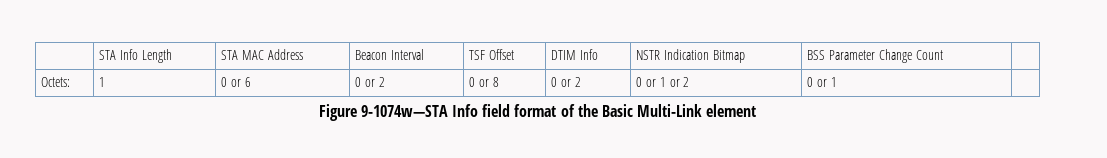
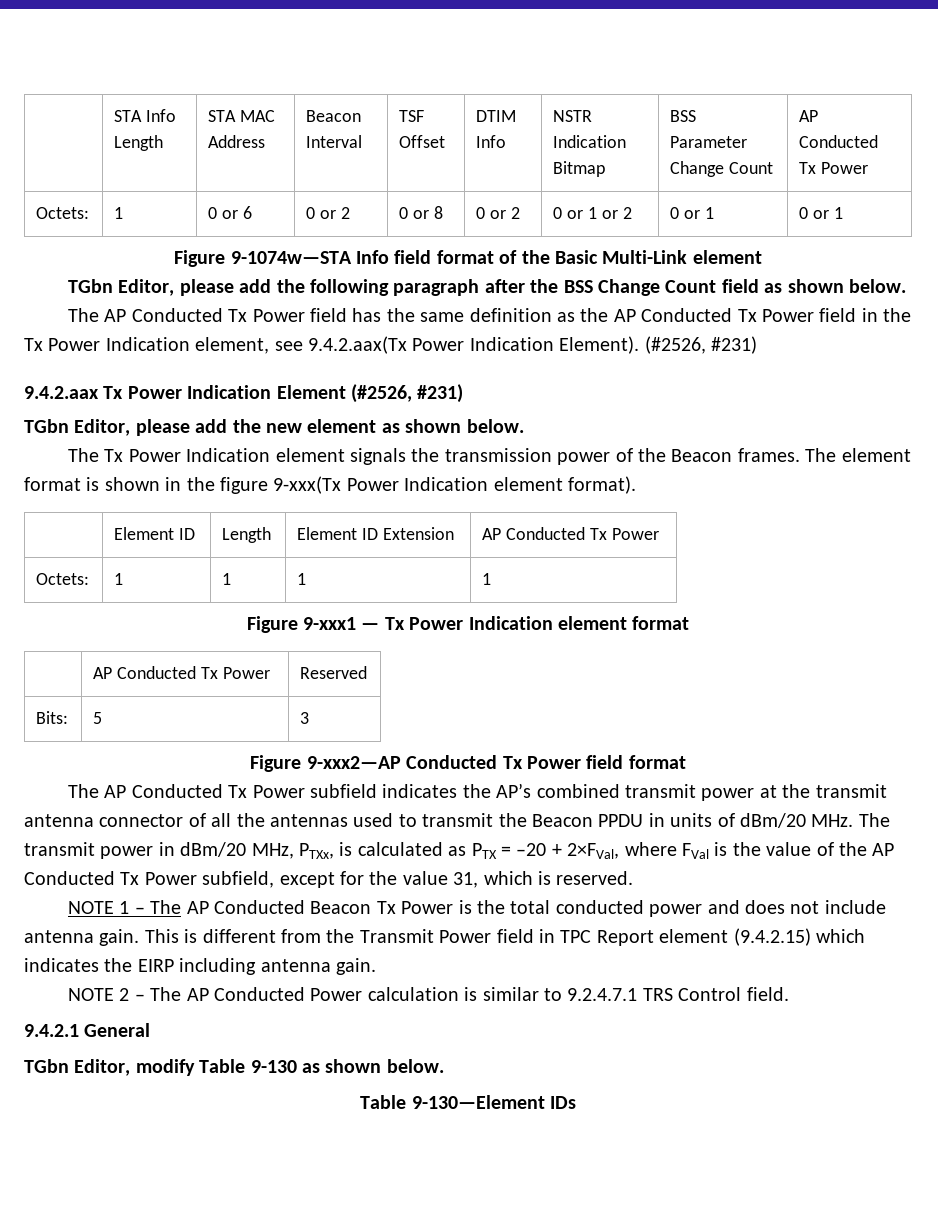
(943, 55) none -> [799,110,819,122] [799,135,879,148] [799,162,869,174] AP Conducted Tx Power
(837, 82) none -> [799,207,844,219] 0 or 1
(757, 110) none -> [68,279,907,296] [68,308,912,322] [24,336,757,354] [24,384,464,403] [24,419,524,436] [68,448,911,465] [24,476,636,494] [114,527,196,540] [222,527,272,543] [297,527,455,540] [482,527,659,540] [36,573,90,585] [114,573,124,585] [222,573,232,585] [297,573,307,585] [482,573,492,585] [246,616,690,633] [93,666,270,679] [300,666,368,679] [36,711,69,724] [93,712,103,724] [300,712,310,724] [250,755,686,772] [68,783,887,801] [24,813,890,828] [24,842,895,859] [24,871,634,888] [68,900,886,917] [24,928,865,946] [24,958,376,975] [68,987,789,1001] [24,1023,151,1037] [24,1059,444,1076] [360,1095,576,1109] // TGbn Editor, please add the following paragraph after the BSS Change Count field as shown below. // The AP Conducted Tx Power field has the same definition as the AP Conducted Tx Power field in the Tx Power Indication element, see 9.4.2.aax(Tx Power Indication Element). (#2526, #231) // 9.4.2.aax Tx Power Indication Element (#2526, #231) // TGbn Editor, please add the new element as shown below. // The Tx Power Indication element signals the transmission power of the Beacon frames. The element format is shown in the figure 9-xxx(Tx Power Indication element format). // | Element ID | Length | Element ID Extension | AP Conducted Tx Power // Octets: | 1 | 1 | 1 | 1 // Figure 9-xxx1 — Tx Power Indication element format // | AP Conducted Tx Power | Reserved // Bits: | 5 | 3 // Figure 9-xxx2—AP Conducted Tx Power field format // The AP Conducted Tx Power subfield indicates the AP’s combined transmit power at the transmit antenna connector of all the antennas used to transmit the Beacon PPDU in units of dBm/20 MHz. The transmit power in dBm/20 MHz, PTXx, is calculated as PTX = –20 + 2×FVal, where FVal is the value of the AP Conducted Tx Power subfield, except for the value 31, which is reserved. // NOTE 1 – The AP Conducted Beacon Tx Power is the total conducted power and does not include antenna gain. This is different from the Transmit Power field in TPC Report element (9.4.2.15) which indicates the EIRP including antenna gain. // NOTE 2 – The AP Conducted Power calculation is similar to 9.2.4.7.1 TRS Control field. // 9.4.2.1 General // TGbn Editor, modify Table 9-130 as shown below. // Table 9-130—Element IDs

